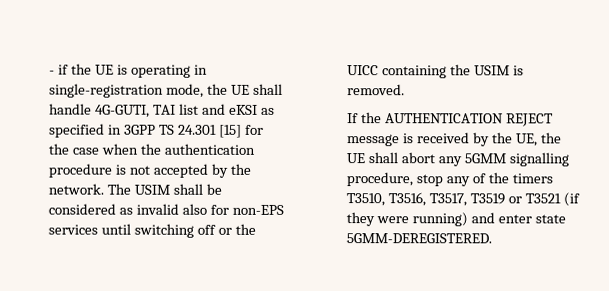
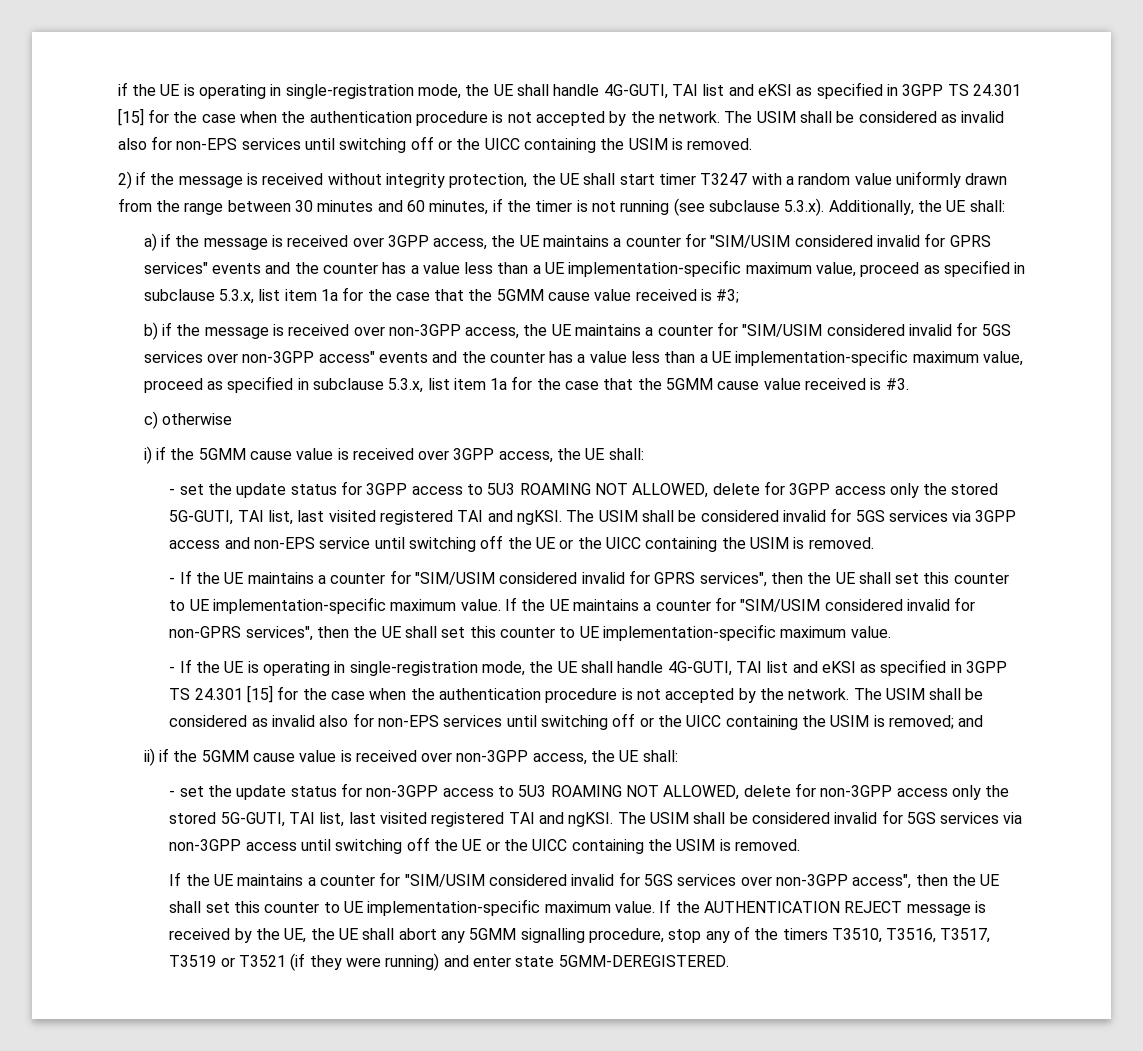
[49,70,56,75] - -> (117, 89) none
(406, 90) none -> [117,171,1008,189] [117,198,1005,216] [143,233,991,251] [143,260,1026,277] [143,287,740,304] [143,322,1011,340] [143,349,1024,366] [143,376,909,393] [143,411,232,429] [143,446,644,464] [169,481,999,498] [169,508,1017,525] [169,535,874,552] [169,570,1009,587] [169,597,976,614] [169,624,891,641] [169,659,1008,676] [169,685,984,703] [169,713,984,730] [143,748,678,766] [169,783,1010,800] [169,810,1023,827] [169,837,800,854] [169,872,1000,889] [169,899,655,916] 2) if the message is received without integrity protection, the UE shall start timer T3247 with a random value uniformly drawn from the range between 30 minutes and 60 minutes, if the timer is not running (see subclause 5.3.x). Additionally, the UE shall: // a) if the message is received over 3GPP access, the UE maintains a counter for "SIM/USIM considered invalid for GPRS services" events and the counter has a value less than a UE implementation-specific maximum value, proceed as specified in subclause 5.3.x, list item 1a for the case that the 5GMM cause value received is #3; // b) if the message is received over non-3GPP access, the UE maintains a counter for "SIM/USIM considered invalid for 5GS services over non-3GPP access" events and the counter has a value less than a UE implementation-specific maximum value, proceed as specified in subclause 5.3.x, list item 1a for the case that the 5GMM cause value received is #3. // c) otherwise // i) if the 5GMM cause value is received over 3GPP access, the UE shall: // - set the update status for 3GPP access to 5U3 ROAMING NOT ALLOWED, delete for 3GPP access only the stored 5G-GUTI, TAI list, last visited registered TAI and ngKSI. The USIM shall be considered invalid for 5GS services via 3GPP access and non-EPS service until switching off the UE or the UICC containing the USIM is removed. // - If the UE maintains a counter for "SIM/USIM considered invalid for GPRS services", then the UE shall set this counter to UE implementation-specific maximum value. If the UE maintains a counter for "SIM/USIM considered invalid for non-GPRS services", then the UE shall set this counter to UE implementation-specific maximum value. // - If the UE is operating in single-registration mode, the UE shall handle 4G-GUTI, TAI list and eKSI as specified in 3GPP TS 24.301 [15] for the case when the authentication procedure is not accepted by the network. The USIM shall be considered as invalid also for non-EPS services until switching off or the UICC containing the USIM is removed; and // ii) if the 5GMM cause value is received over non-3GPP access, the UE shall: // - set the update status for non-3GPP access to 5U3 ROAMING NOT ALLOWED, delete for non-3GPP access only the stored 5G-GUTI, TAI list, last visited registered TAI and ngKSI. The USIM shall be considered invalid for 5GS services via non-3GPP access until switching off the UE or the UICC containing the USIM is removed. // If the UE maintains a counter for "SIM/USIM considered invalid for 5GS services over non-3GPP access", then the UE shall set this counter to UE implementation-specific maximum value.

